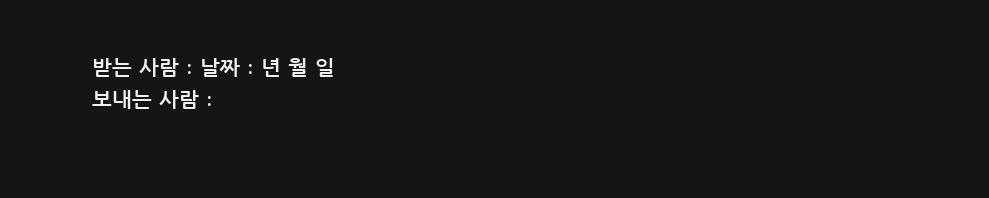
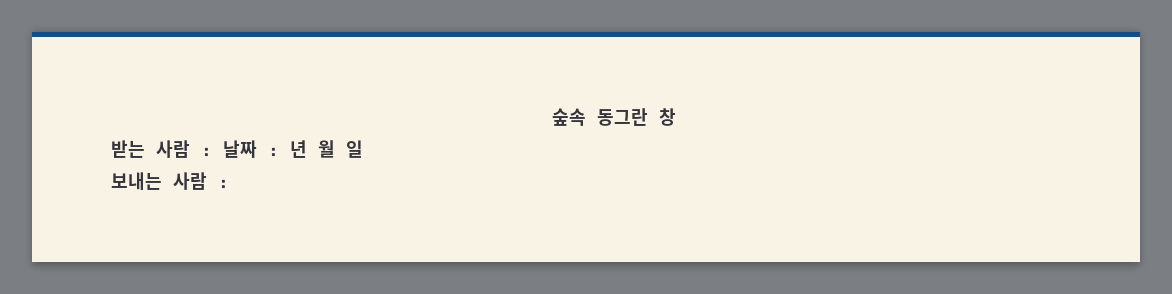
(92, 67) none -> [551,108,676,126] 숲속 동그란 창 //

